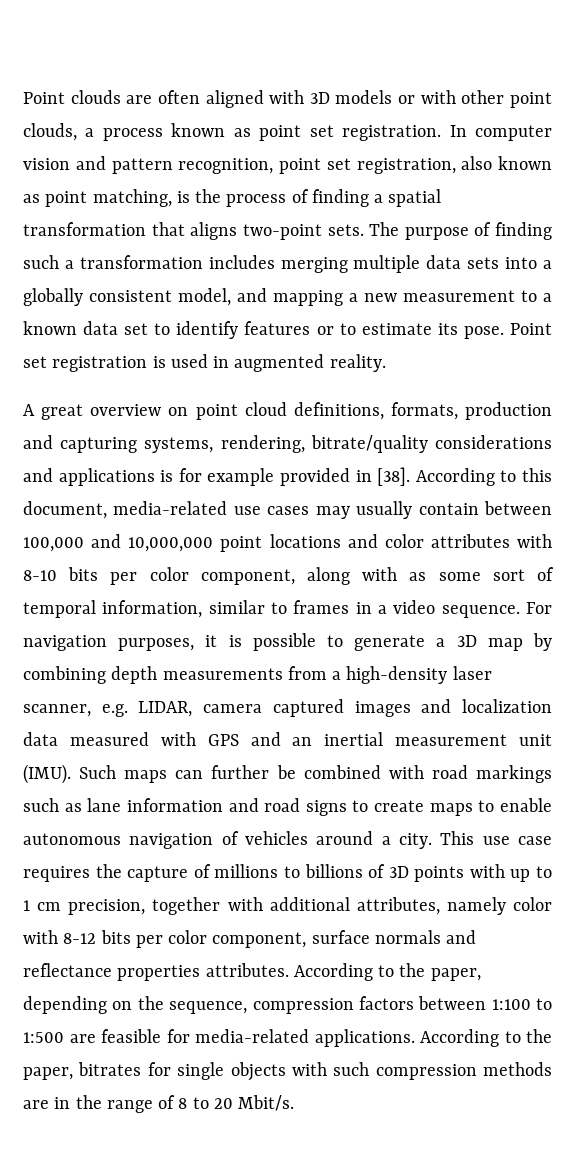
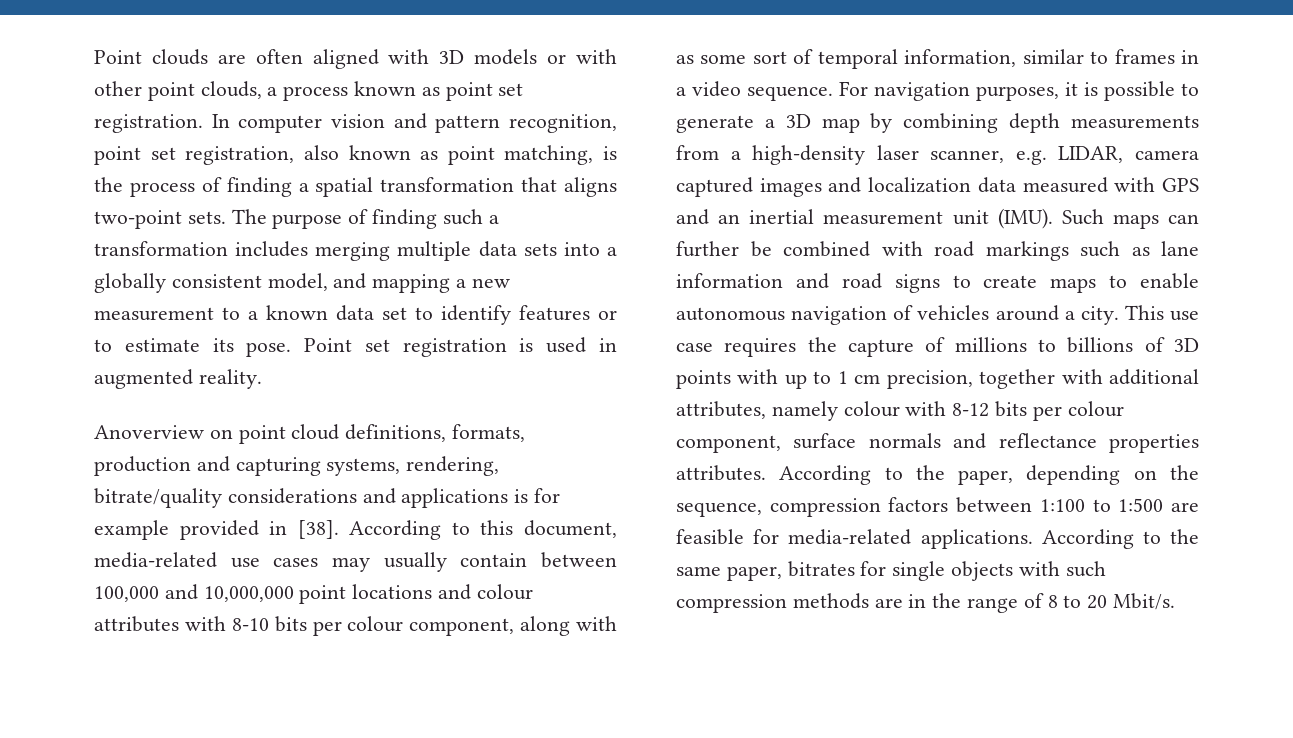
[23,404,162,420] A great overview -> [94,425,204,439] Anoverview
[384,534,424,548] color -> [476,584,533,600] colour
[149,567,189,581] color -> [347,616,404,632] colour
[513,897,552,911] color -> [843,401,900,417] colour
[168,930,208,944] color -> [1067,401,1124,417] colour
(552, 1036) none -> [676,566,721,576] same

